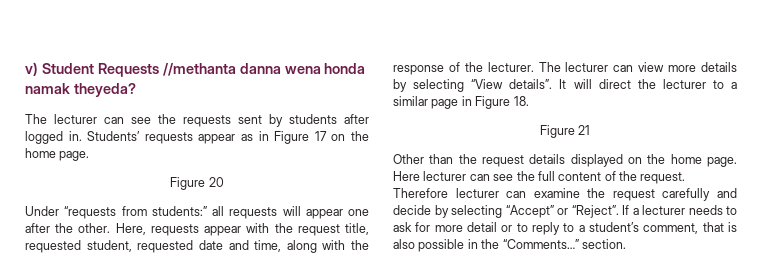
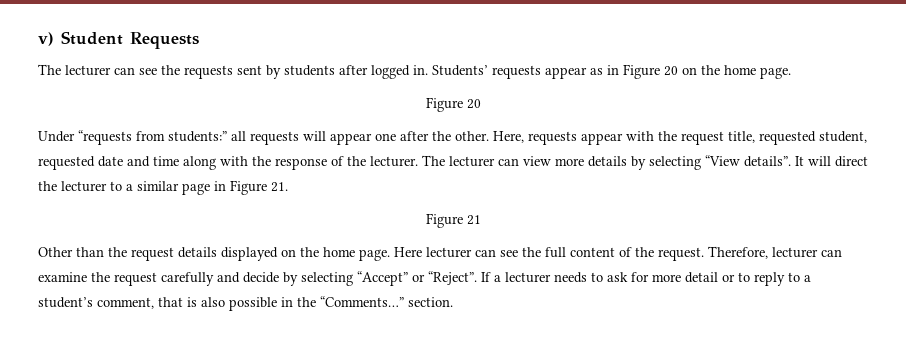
[162,63,366,76] [25,83,136,97] //methanta danna wena honda namak theyeda? -> (199, 40) none
[314,131,327,141] 17 -> [664,66,678,76] 20
[254,240,282,252] time, -> [153,156,179,166] time
[513,96,529,106] 18. -> [271,182,288,192] 21.
[393,188,448,198] Therefore -> [708,246,768,259] Therefore,

